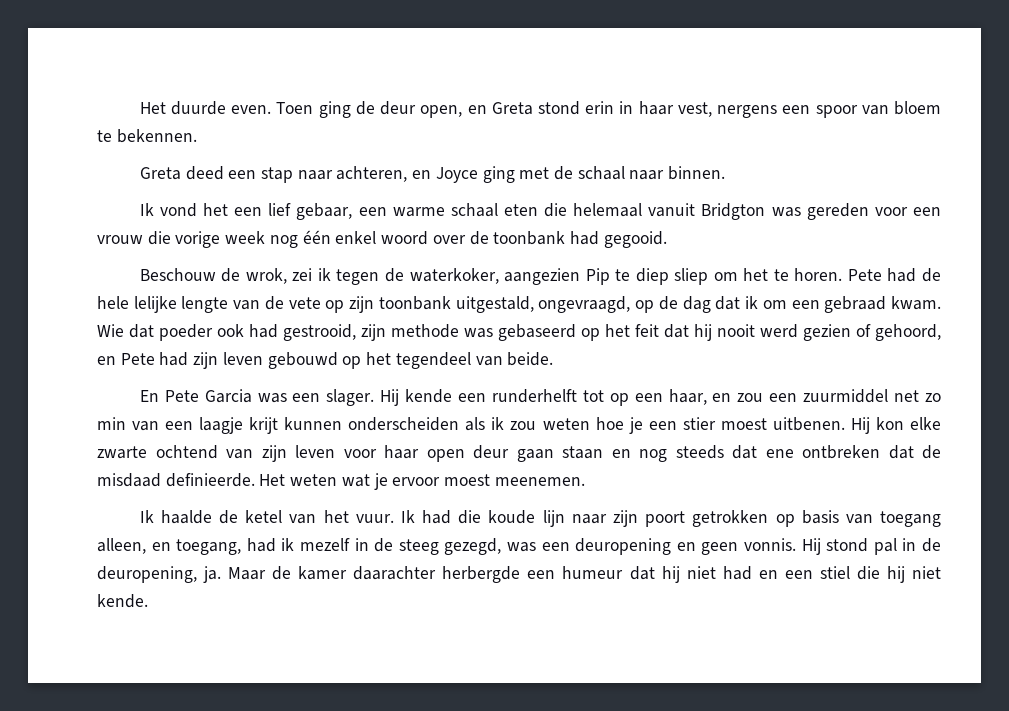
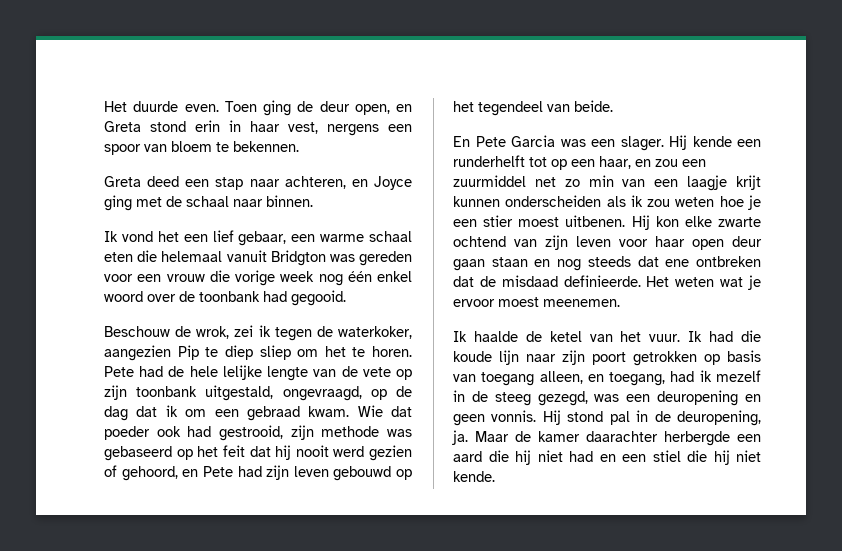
[562,566,655,580] humeur dat -> [453,450,509,462] aard die

